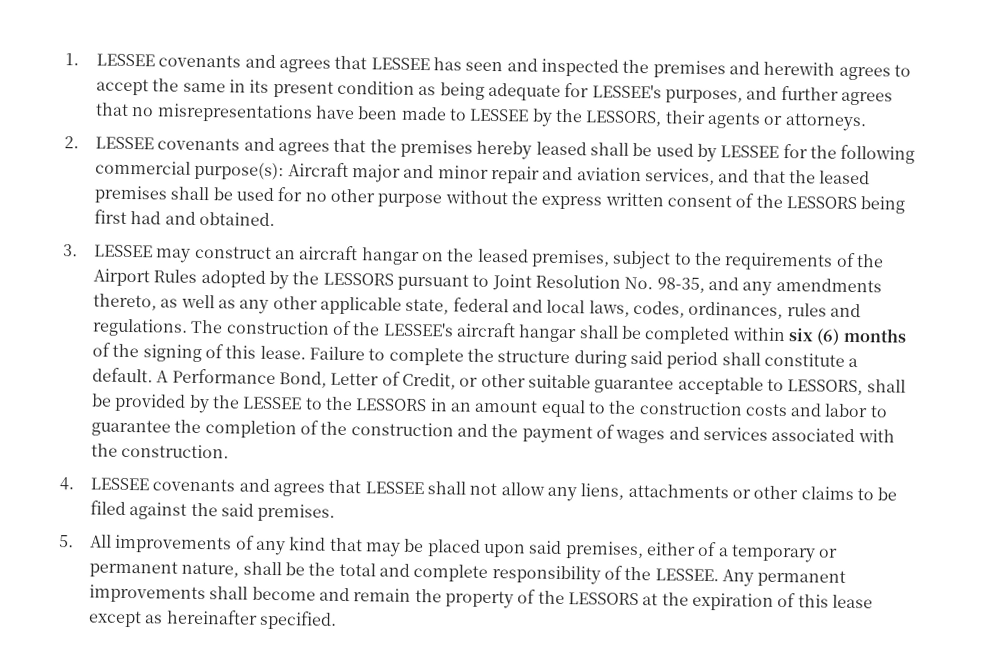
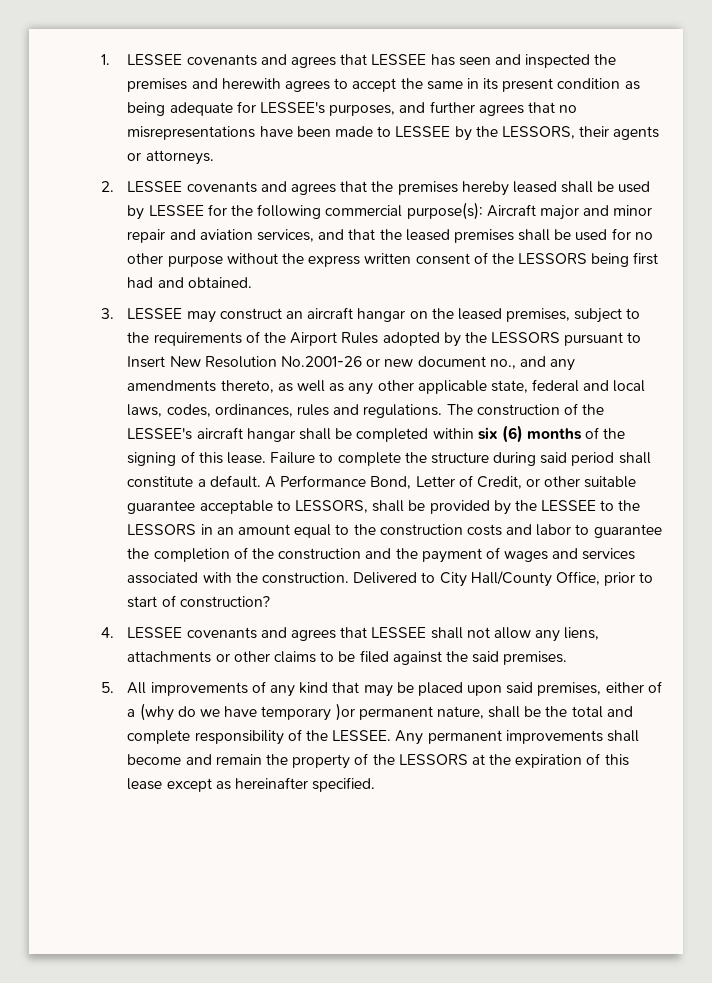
[491,274,705,293] Joint Resolution No. 98-35, -> [127,356,516,369] Insert New Resolution No.2001-26 or new document no.,
(230, 451) none -> [353,571,654,587] [127,595,270,608] Delivered to City Hall/County Office, prior to start of construction?
[730,544,839,563] temporary or -> [139,703,355,721] (why do we have temporary )or

